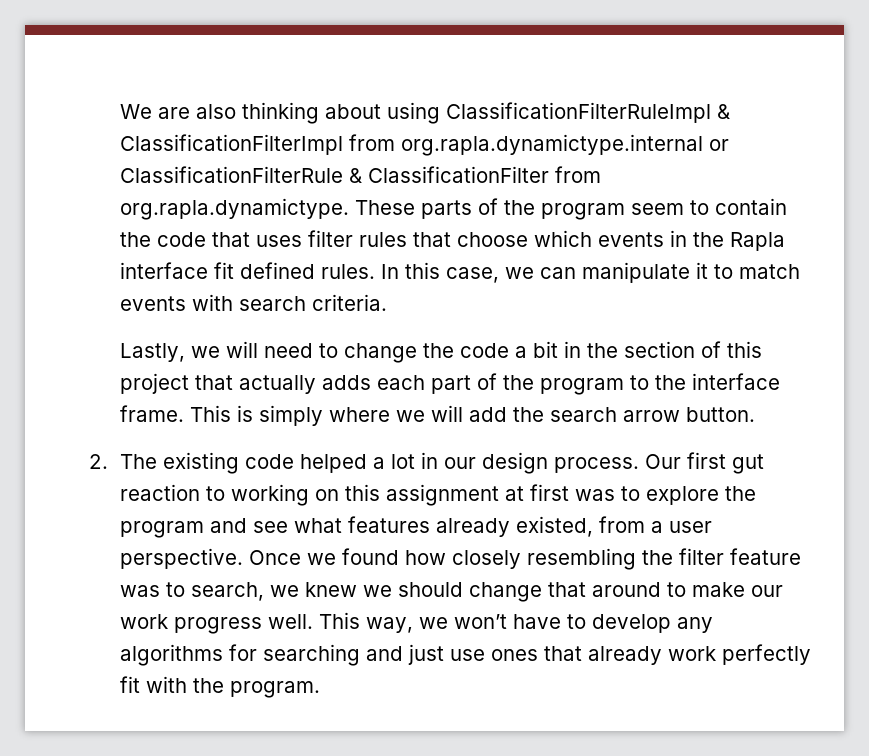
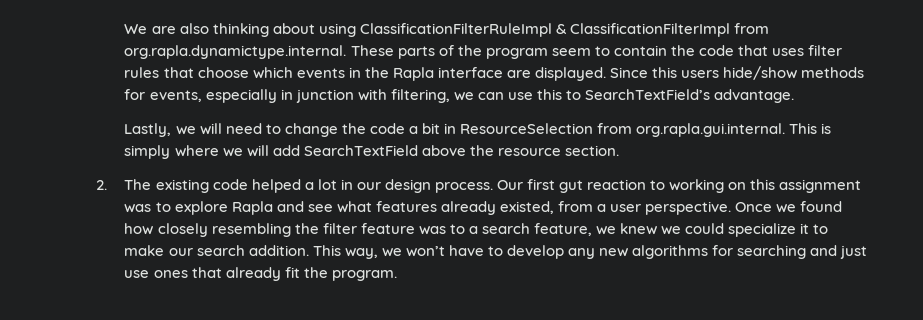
[401,134,730,156] [120,166,602,183] [120,198,350,220] org.rapla.dynamictype.internal or ClassificationFilterRule & ClassificationFilter from org.rapla.dynamictype. -> [124,45,347,59] org.rapla.dynamictype.internal.
[214,262,801,283] [120,294,388,311] fit defined rules. In this case, we can manipulate it to match events with search criteria. -> [506,66,865,81] [124,89,795,103] are displayed. Since this users hide/show methods for events, especially in junction with filtering, we can use this to SearchTextField’s advantage.
[587,341,763,358] [120,373,781,395] [120,405,185,422] the section of this project that actually adds each part of the program to the interface frame. -> [460,123,786,137] ResourceSelection from org.rapla.gui.internal.
[513,407,756,422] the search arrow button. -> [303,145,619,156] SearchTextField above the resource section.
[505,484,570,501] at first -> (862, 186) none
[725,486,757,501] [120,521,205,538] the program -> [231,201,273,215] Rapla
[191,582,784,602] [120,614,314,634] search, we knew we should change that around to make our work progress well. -> [468,223,829,237] [124,245,309,256] a search feature, we knew we could specialize it to make our search addition.
(714, 625) none -> [599,248,629,257] new
[668,644,812,665] [120,676,188,693] work perfectly fit with -> [284,267,300,278] fit

